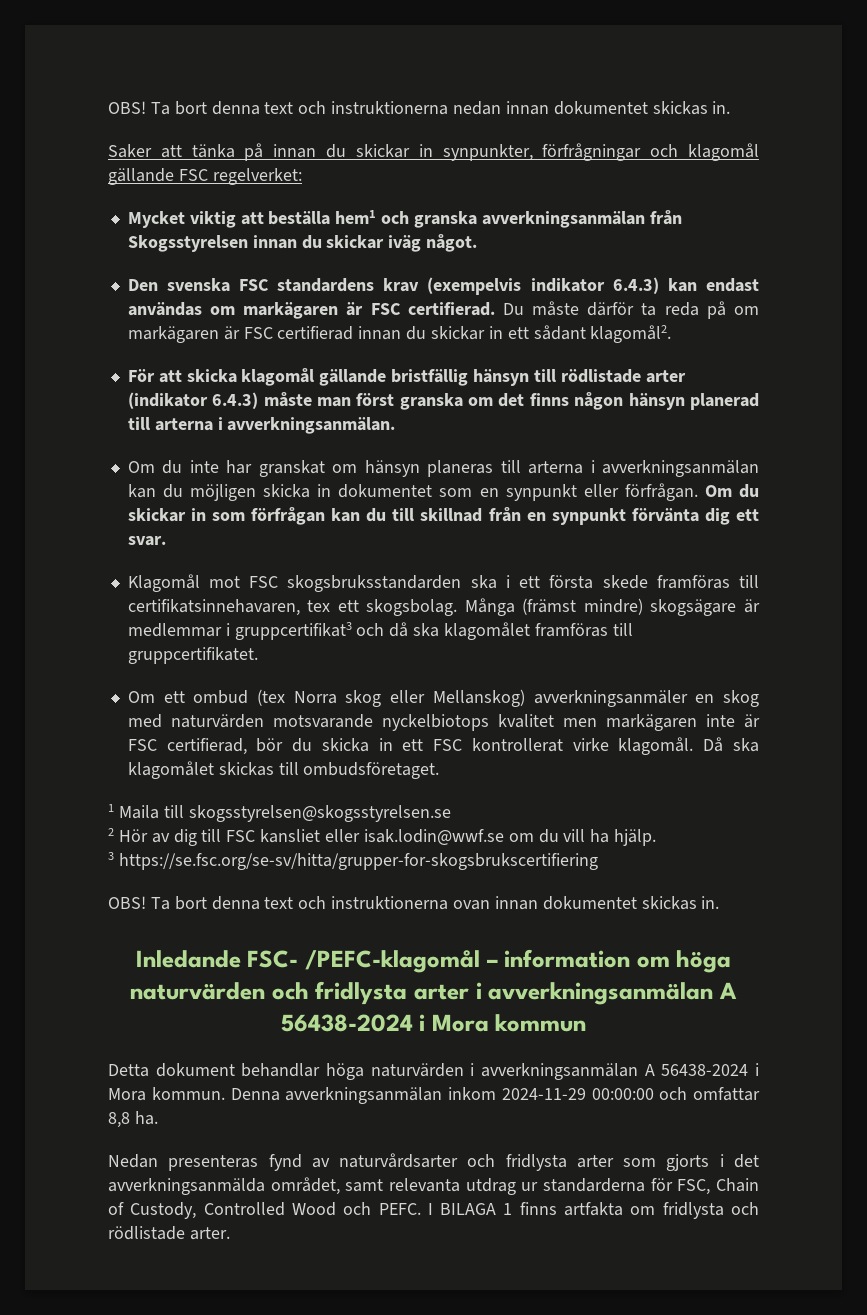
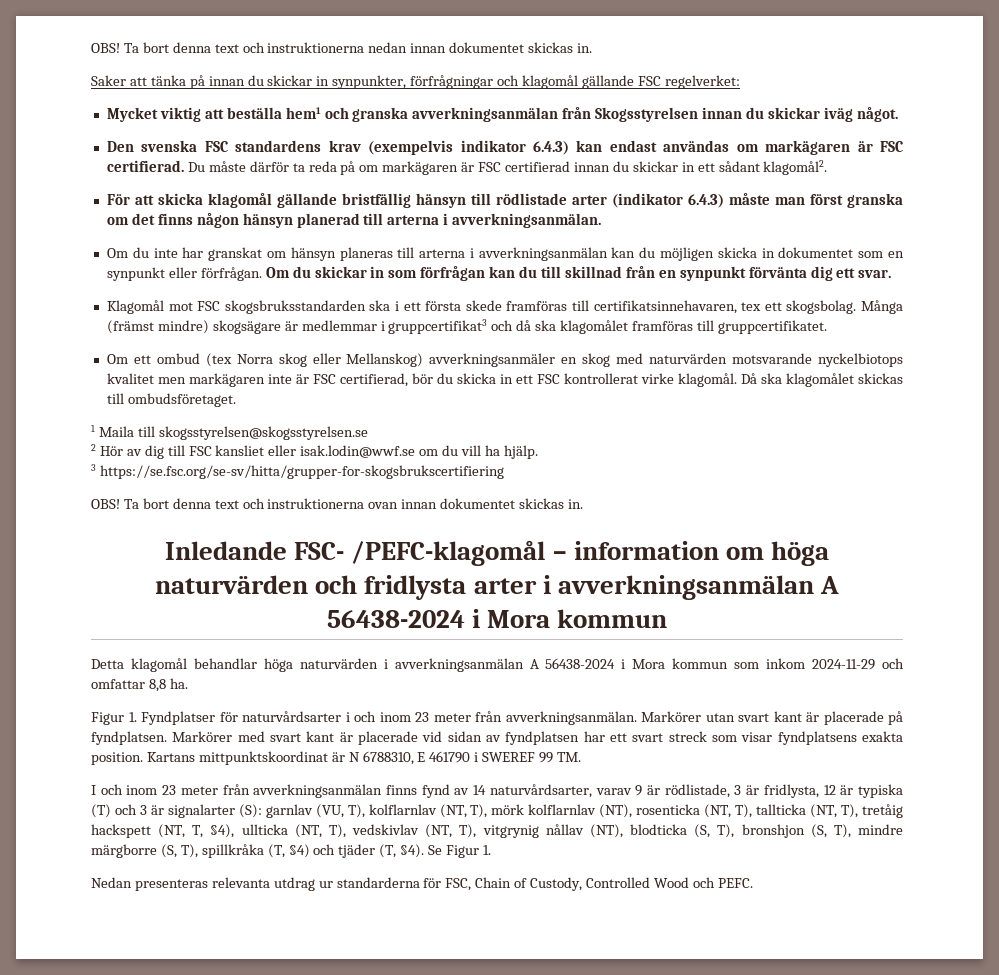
[155,1063,235,1077] dokument -> [130,658,187,672] klagomål
[151,1087,443,1104] kommun. Denna avverkningsanmälan -> [672,658,760,669] kommun som
[591,1088,654,1100] 00:00:00 -> (876, 664) none
[108,1153,759,1171] [108,1177,384,1195] Nedan presenteras fynd av naturvårdsarter och fridlysta arter som gjorts i det avverkningsanmälda området, samt -> [91,711,903,725] [91,731,904,745] [91,751,582,765] [91,784,903,798] [91,804,904,818] [91,824,903,838] [91,844,491,858] [91,877,208,891] Figur 1. Fyndplatser för naturvårdsarter i och inom 23 meter från avverkningsanmälan. Markörer utan svart kant är placerade på fyndplatsen. Markörer med svart kant är placerade vid sidan av fyndplatsen har ett svart streck som visar fyndplatsens exakta position. Kartans mittpunktskoordinat är N 6788310, E 461790 i SWEREF 99 TM. // I och inom 23 meter från avverkningsanmälan finns fynd av 14 naturvårdsarter, varav 9 är rödlistade, 3 är fridlysta, 12 är typiska (T) och 3 är signalarter (S): garnlav (VU, T), kolflarnlav (NT, T), mörk kolflarnlav (NT), rosenticka (NT, T), tallticka (NT, T), tretåig hackspett (NT, T, §4), ullticka (NT, T), vedskivlav (NT, T), vitgrynig nållav (NT), blodticka (S, T), bronshjon (S, T), mindre märgborre (S, T), spillkråka (T, §4) och tjäder (T, §4). Se Figur 1. // Nedan presenteras
[427,1202,759,1219] [108,1226,230,1240] I BILAGA 1 finns artfakta om fridlysta och rödlistade arter. -> (753, 883) none

